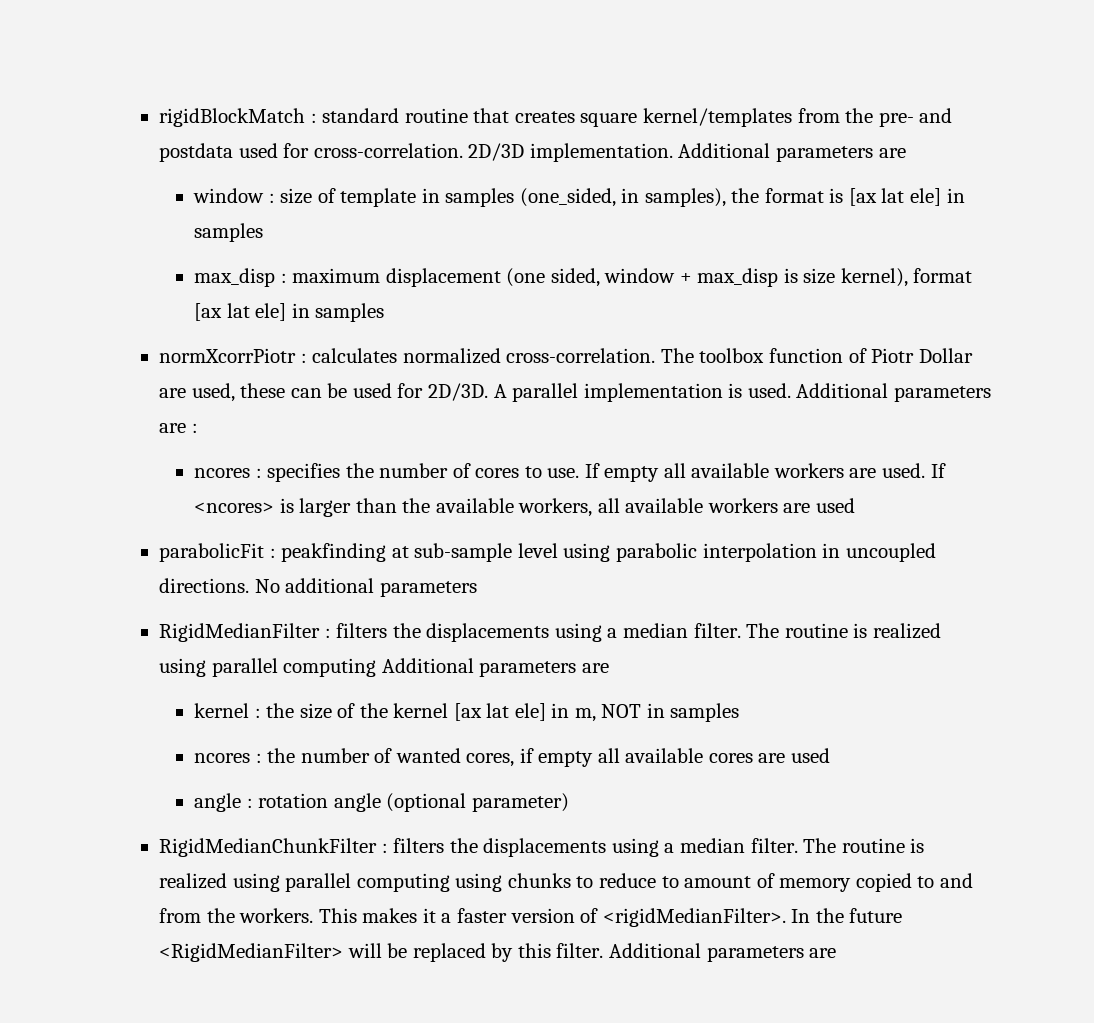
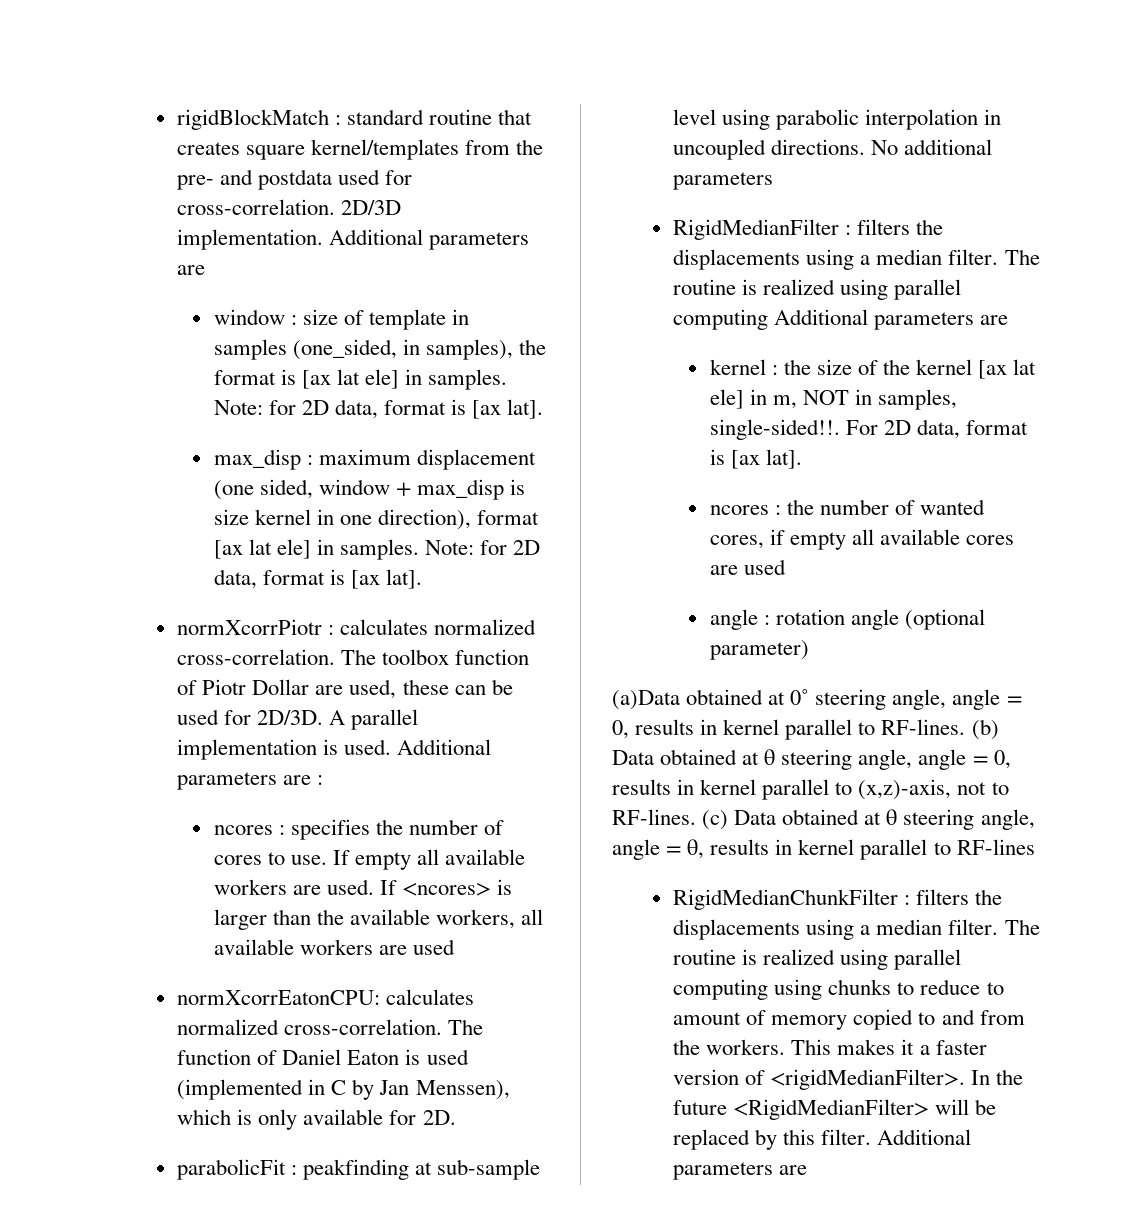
[194,223,264,242] samples -> [428,369,508,390] [213,399,544,419] samples. Note: for 2D data, format is [ax lat].
[840,268,908,287] kernel), -> [254,509,471,530] kernel in one direction),
[315,303,385,322] samples -> [339,539,541,560] [213,569,422,589] samples. Note: for 2D data, format is [ax lat].
(855, 505) none -> [177,989,475,1005] [177,1019,484,1035] [177,1049,469,1065] [177,1079,510,1100] [177,1109,456,1130] // normXcorrEatonCPU: calculates normalized cross-correlation. The function of Daniel Eaton is used (implemented in C by Jan Menssen), which is only available for 2D.
[670,703,740,722] samples -> [878,389,958,410] [709,419,1028,440] [709,449,802,469] samples, single-sided!!. For 2D data, format is [ax lat].
(569, 802) none -> [612,689,1022,710] [612,719,999,740] [612,749,1011,770] [612,779,1009,800] [612,809,1035,830] [612,839,1035,860] // (a)Data obtained at 0˚ steering angle, angle = 0, results in kernel parallel to RF-lines. (b) Data obtained at θ steering angle, angle = 0, results in kernel parallel to (x,z)-axis, not to RF-lines. (c) Data obtained at θ steering angle, angle = θ, results in kernel parallel to RF-lines

